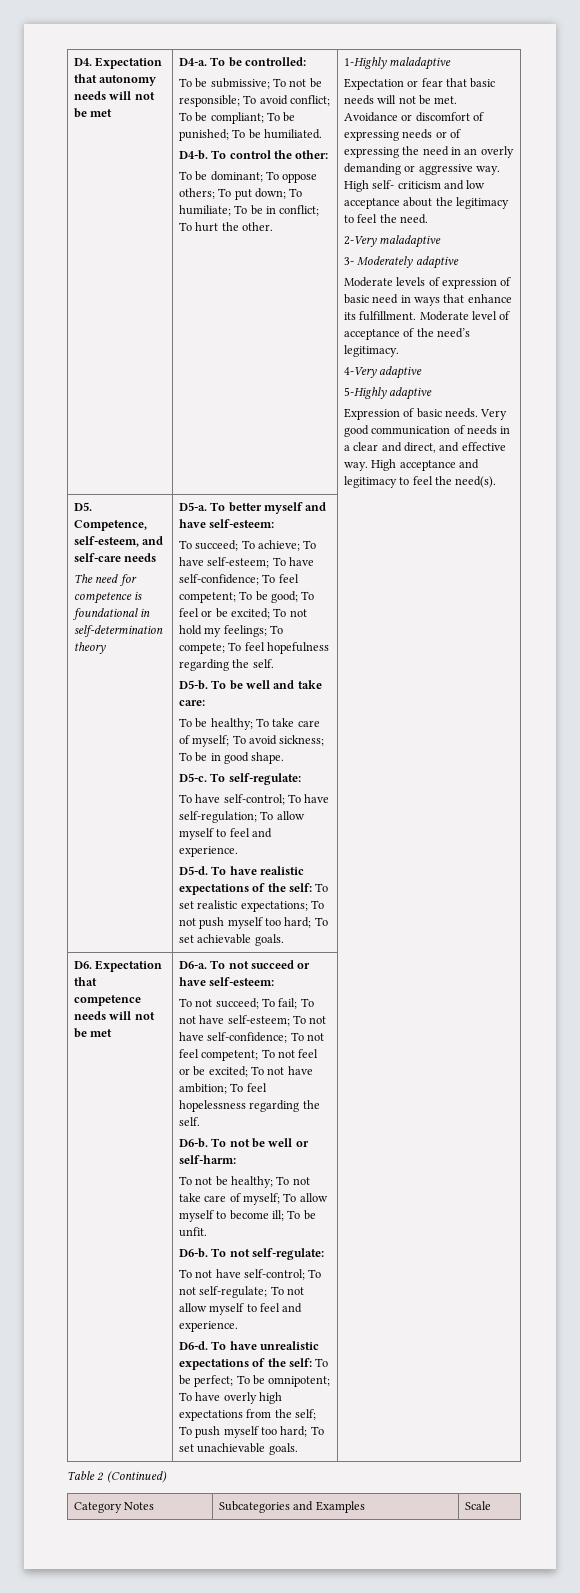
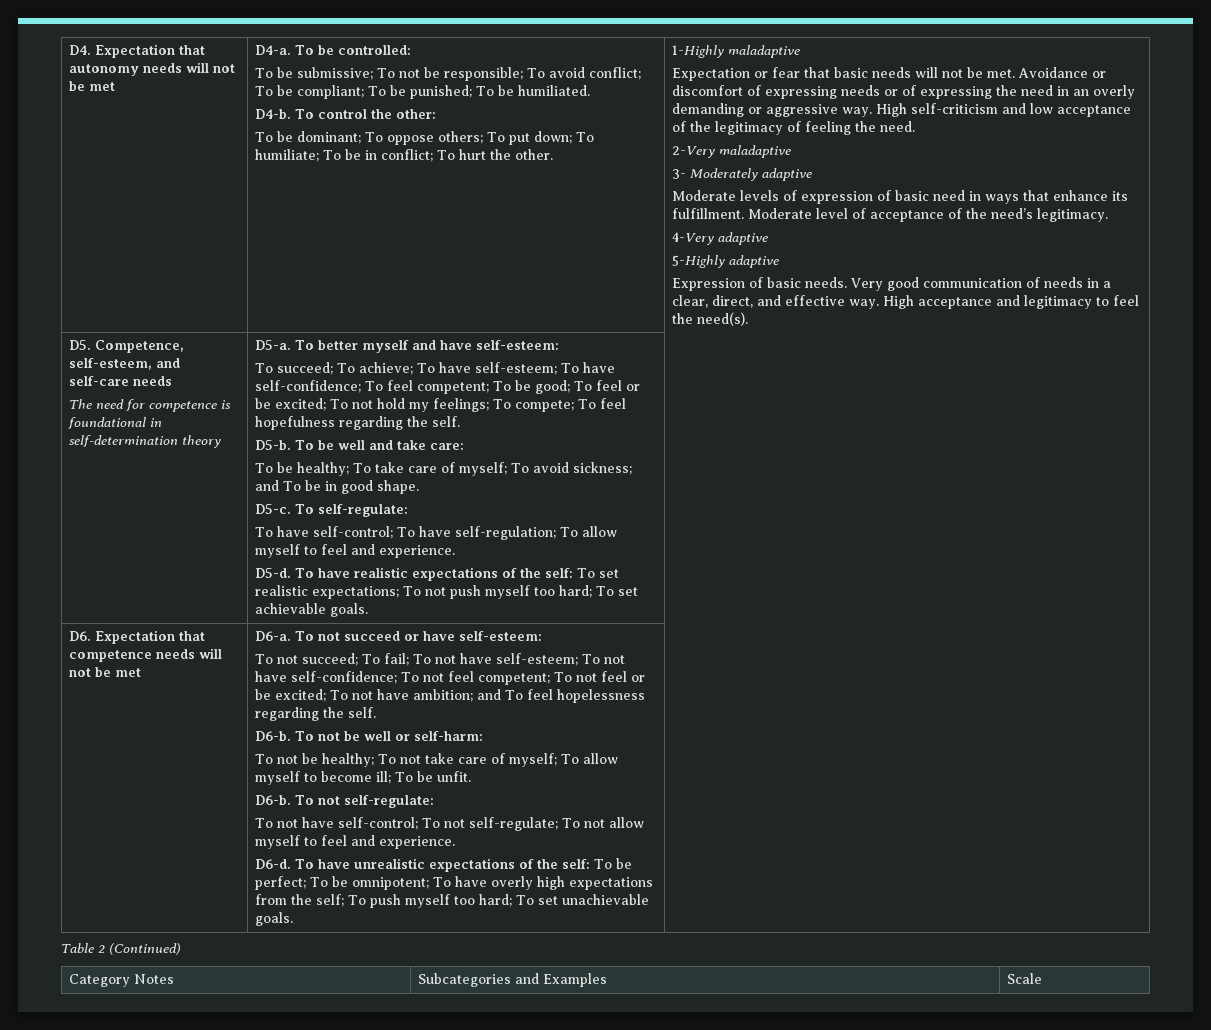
[372,180,441,189] self- criticism -> [911,103,999,114] self-criticism
[403,197,433,207] about -> [672,121,687,132] of
[343,214,378,223] to feel -> [787,121,852,135] of feeling
[353,442,402,452] clear and -> [672,295,709,308] clear,
(325, 740) none -> [255,480,280,491] and
(227, 1088) none -> [477,689,502,700] and

